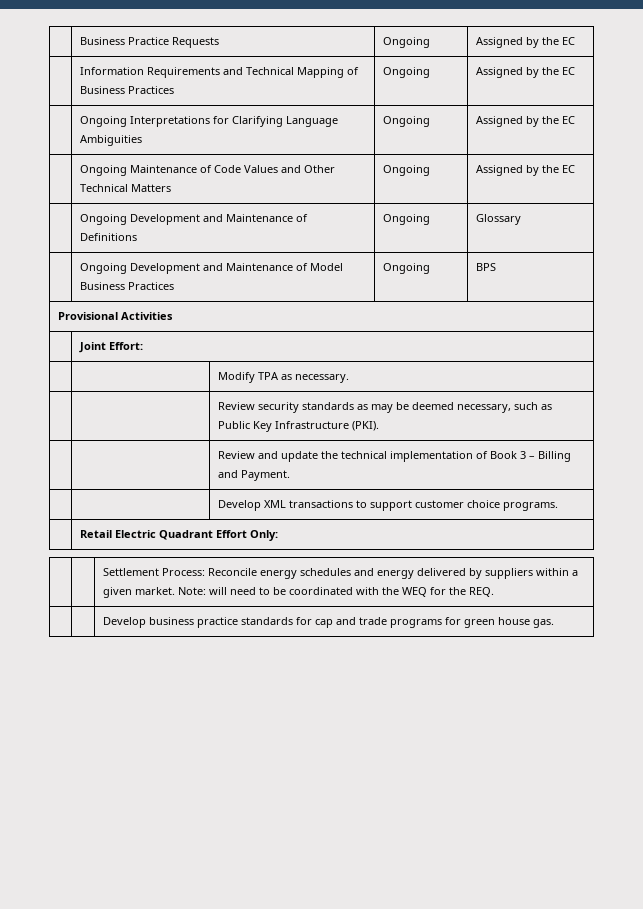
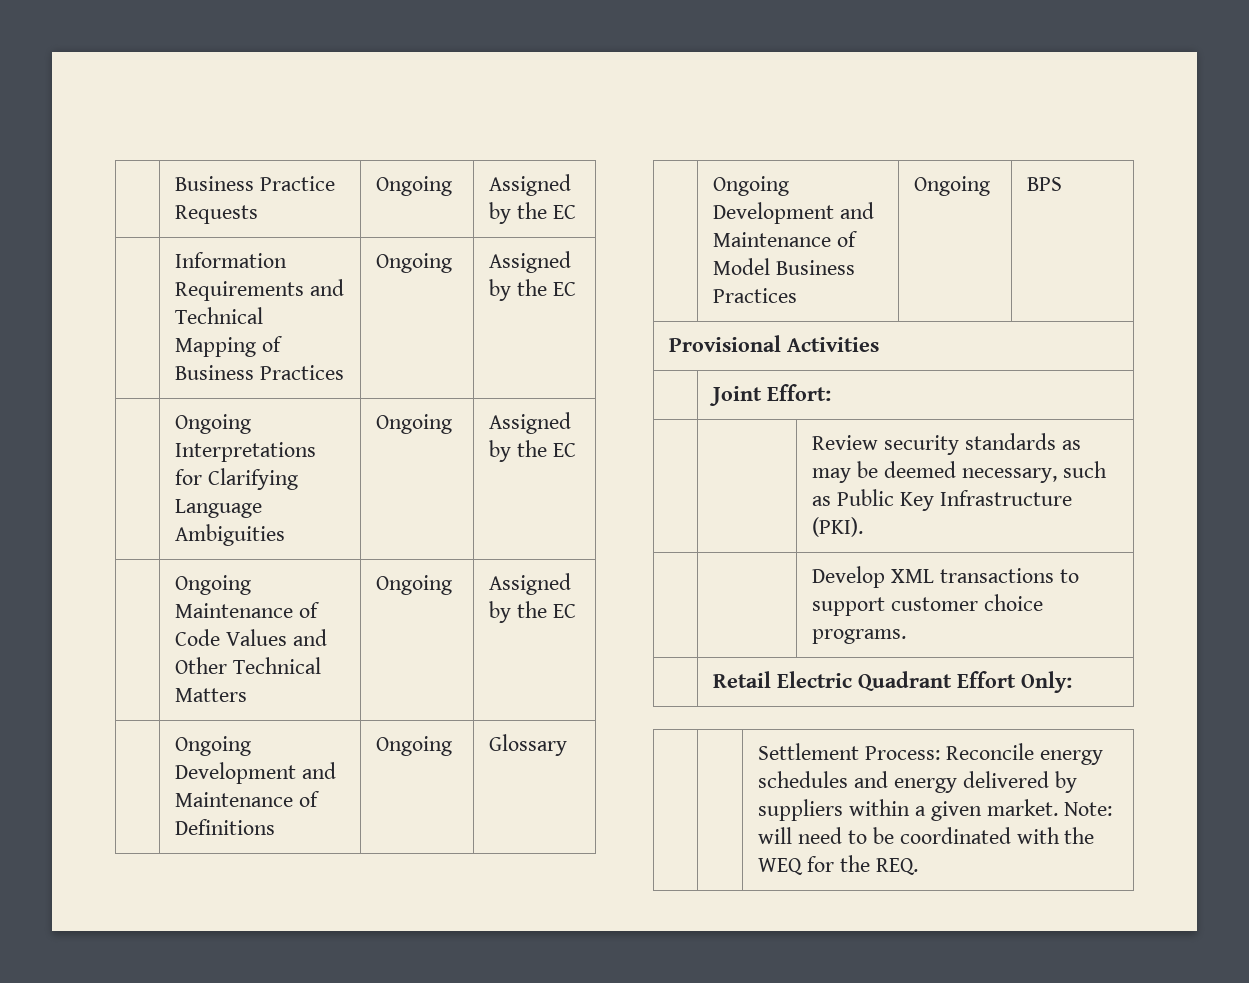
[217,372,349,383] // | | Modify TPA as necessary. -> (832, 392) none
[217,451,571,462] [217,470,290,481] // | | Review and update the technical implementation of Book 3 – Billing and Payment. -> (864, 527) none
[102,617,554,628] // | | Develop business practice standards for cap and trade programs for green house gas. -> (918, 866) none

